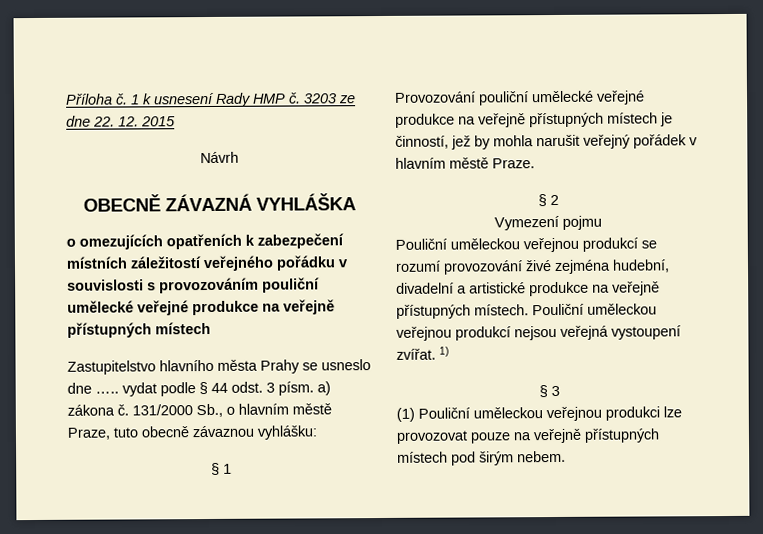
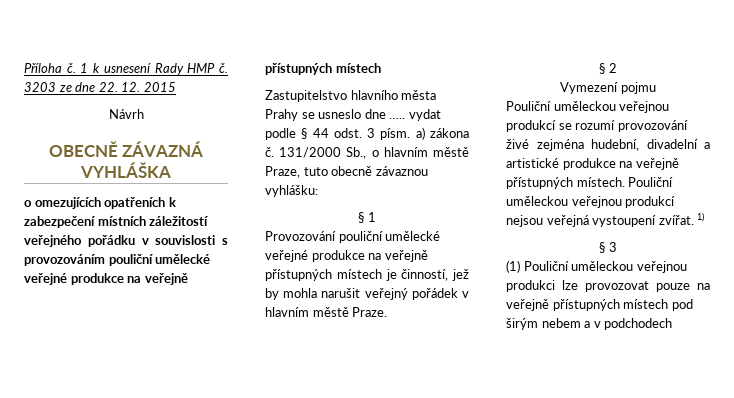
[517,450,566,463] nebem. -> [541,318,673,330] nebem a v podchodech

